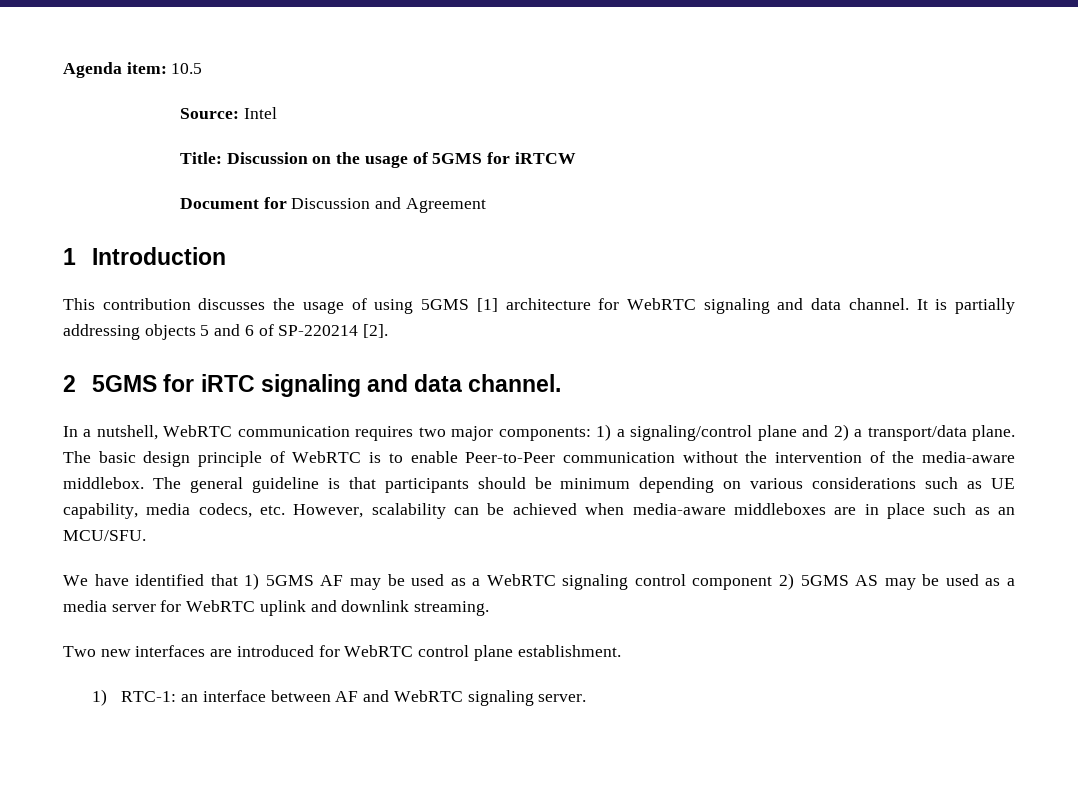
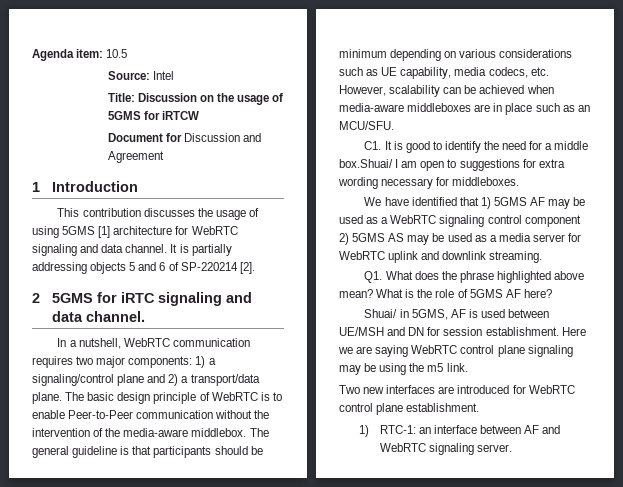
(146, 535) none -> [364,141,589,153] [339,159,565,171] [338,177,520,189] // C1. It is good to identify the need for a middle box.Shuai/ I am open to suggestions for extra wording necessary for middleboxes.
(490, 608) none -> [364,271,585,283] [339,289,552,298] [364,309,550,320] [339,327,586,336] [338,345,573,357] [339,363,468,375] // Q1. What does the phrase highlighted above mean? What is the role of 5GMS AF here? // Shuai/ in 5GMS, AF is used between UE/MSH and DN for session establishment. Here we are saying WebRTC control plane signaling may be using the m5 link.

